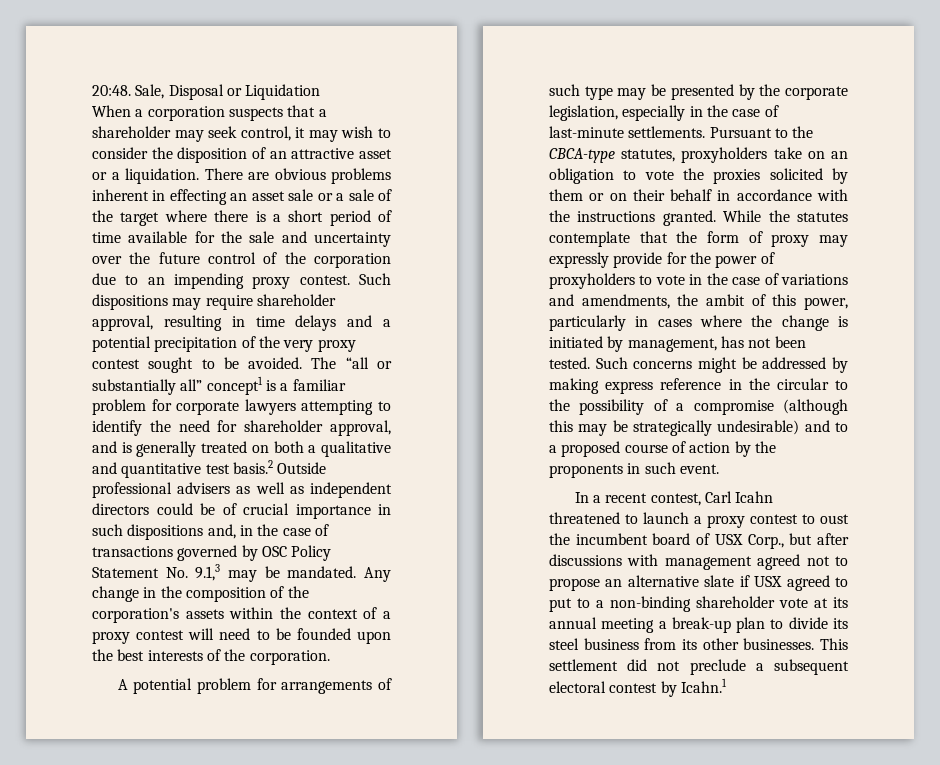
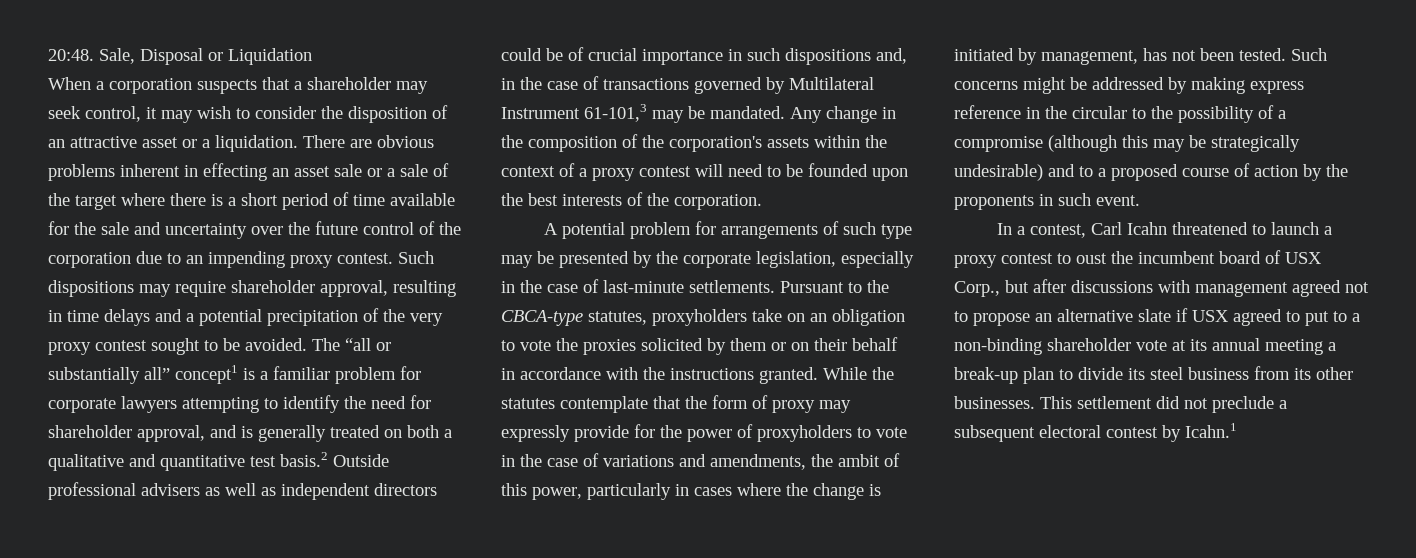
[261,545,332,561] [92,564,221,581] OSC Policy Statement No. 9.1,3 -> [789,77,874,90] [501,104,647,122] Multilateral Instrument 61-101,3
[605,493,648,503] recent -> (1025, 230) none

